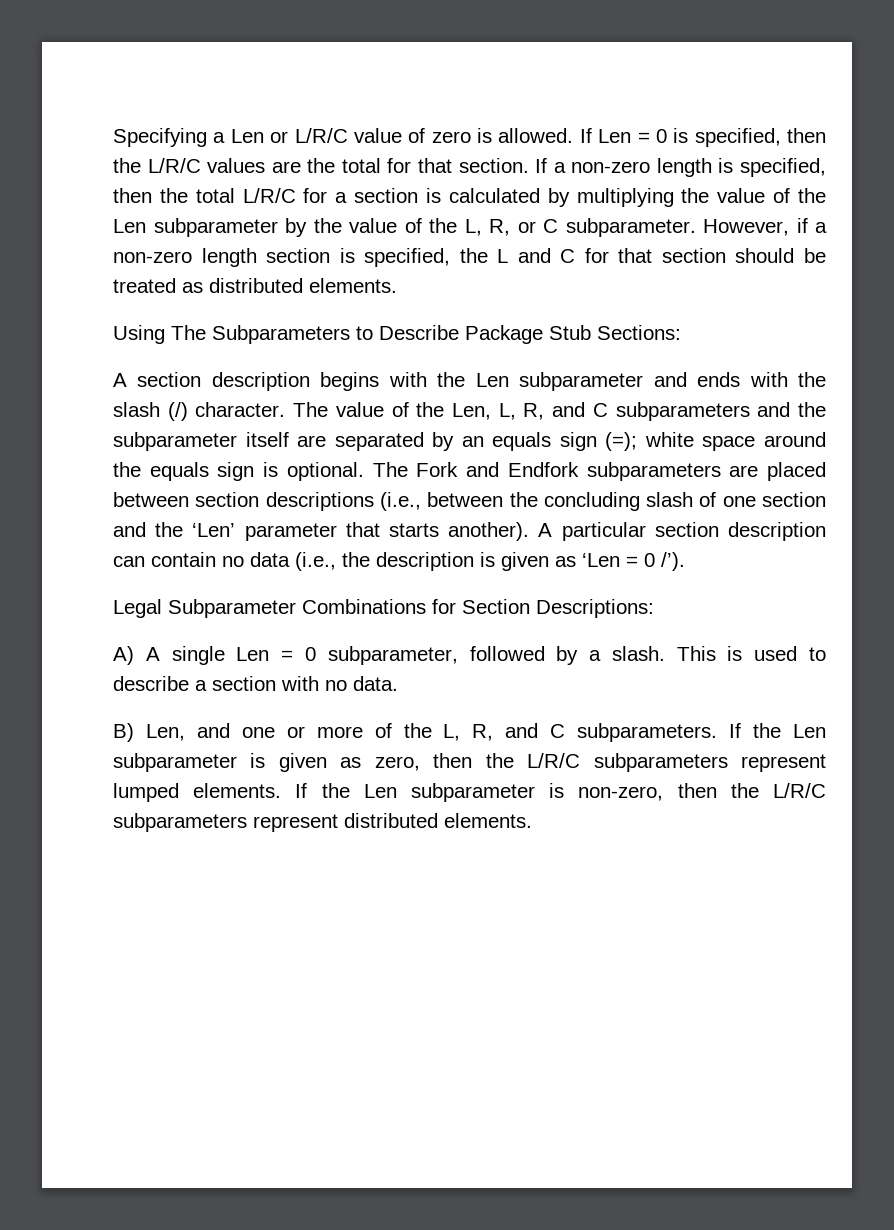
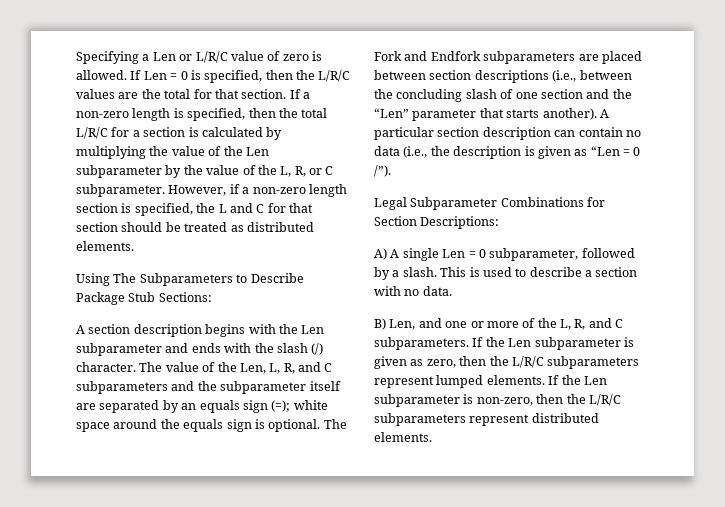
[192,523,236,537] ‘Len’ -> [374,108,409,118] “Len”
[582,552,685,571] ‘Len = 0 /’). -> [590,146,641,156] [374,165,391,177] “Len = 0 /”).

